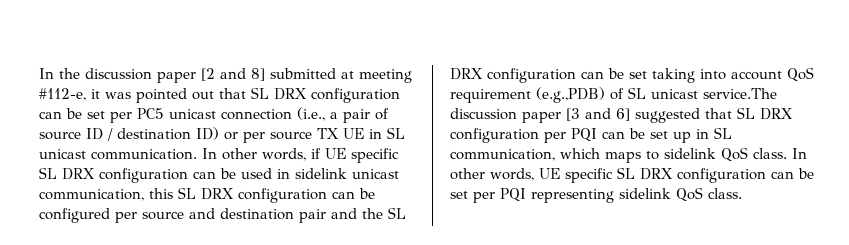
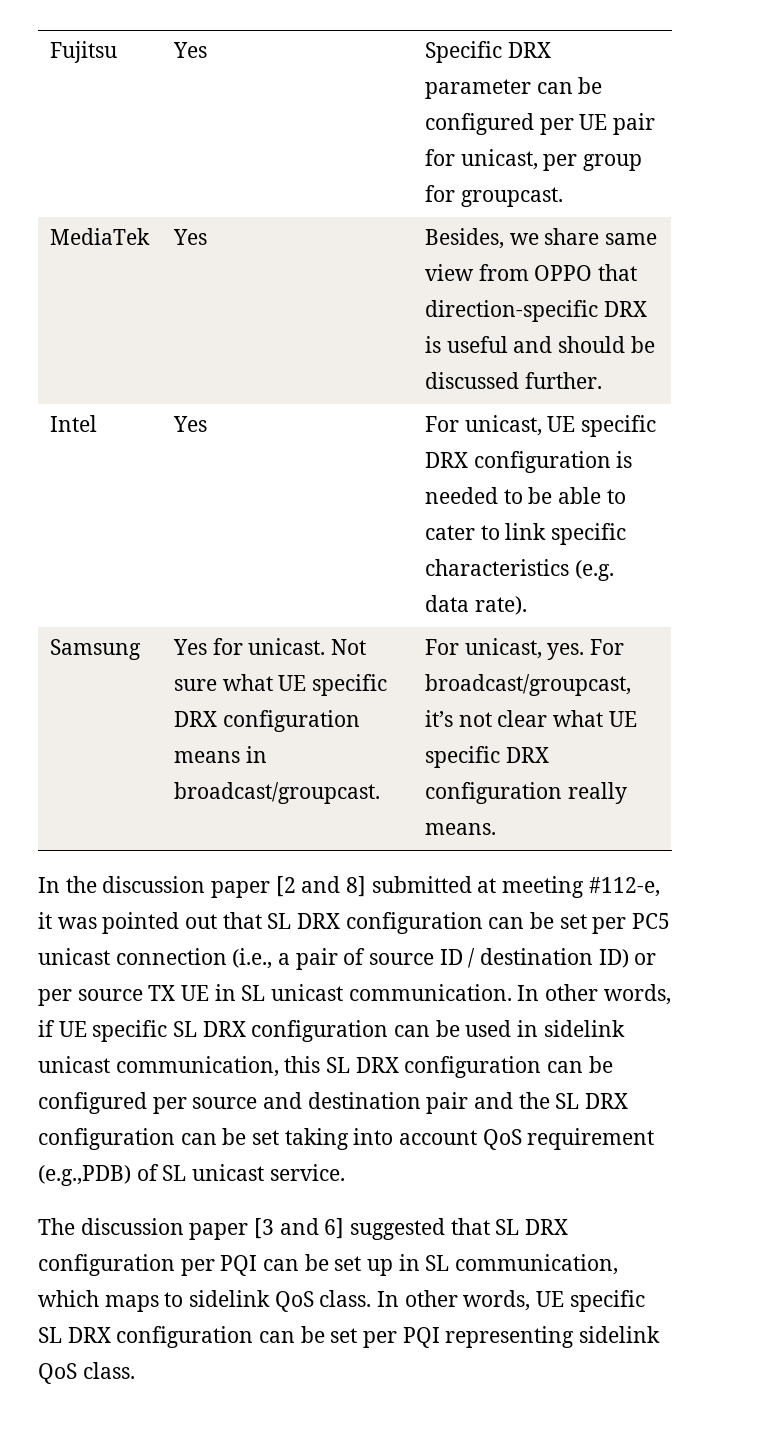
(39, 73) none -> [50,41,118,63] [173,42,208,58] [425,41,551,63] [425,77,603,99] [425,113,656,135] [425,149,643,171] [425,185,563,207] [50,228,151,245] [173,229,208,245] [425,228,658,249] [425,264,638,281] [425,300,647,322] [425,336,655,353] [425,372,602,389] [50,415,98,432] [173,416,208,432] [425,415,657,437] [425,451,633,473] [425,487,626,504] [425,523,627,545] [425,559,614,581] [425,595,527,615] [50,639,142,660] [173,638,367,655] [174,674,388,696] [174,710,360,732] [174,746,267,763] [174,782,381,804] [425,638,625,660] [425,674,632,696] [425,710,637,727] [425,746,549,768] [425,782,627,804] [425,823,497,835] Fujitsu | Yes | Specific DRX parameter can be configured per UE pair for unicast, per group for groupcast. // MediaTek | Yes | Besides, we share same view from OPPO that direction-specific DRX is useful and should be discussed further. // Intel | Yes | For unicast, UE specific DRX configuration is needed to be able to cater to link specific characteristics (e.g. data rate). // Samsung | Yes for unicast. Not sure what UE specific DRX configuration means in broadcast/groupcast. | For unicast, yes. For broadcast/groupcast, it’s not clear what UE specific DRX configuration really means. //
[703,88,777,99] service.The -> [269,1164,345,1181] [38,1218,75,1235] service. // The

